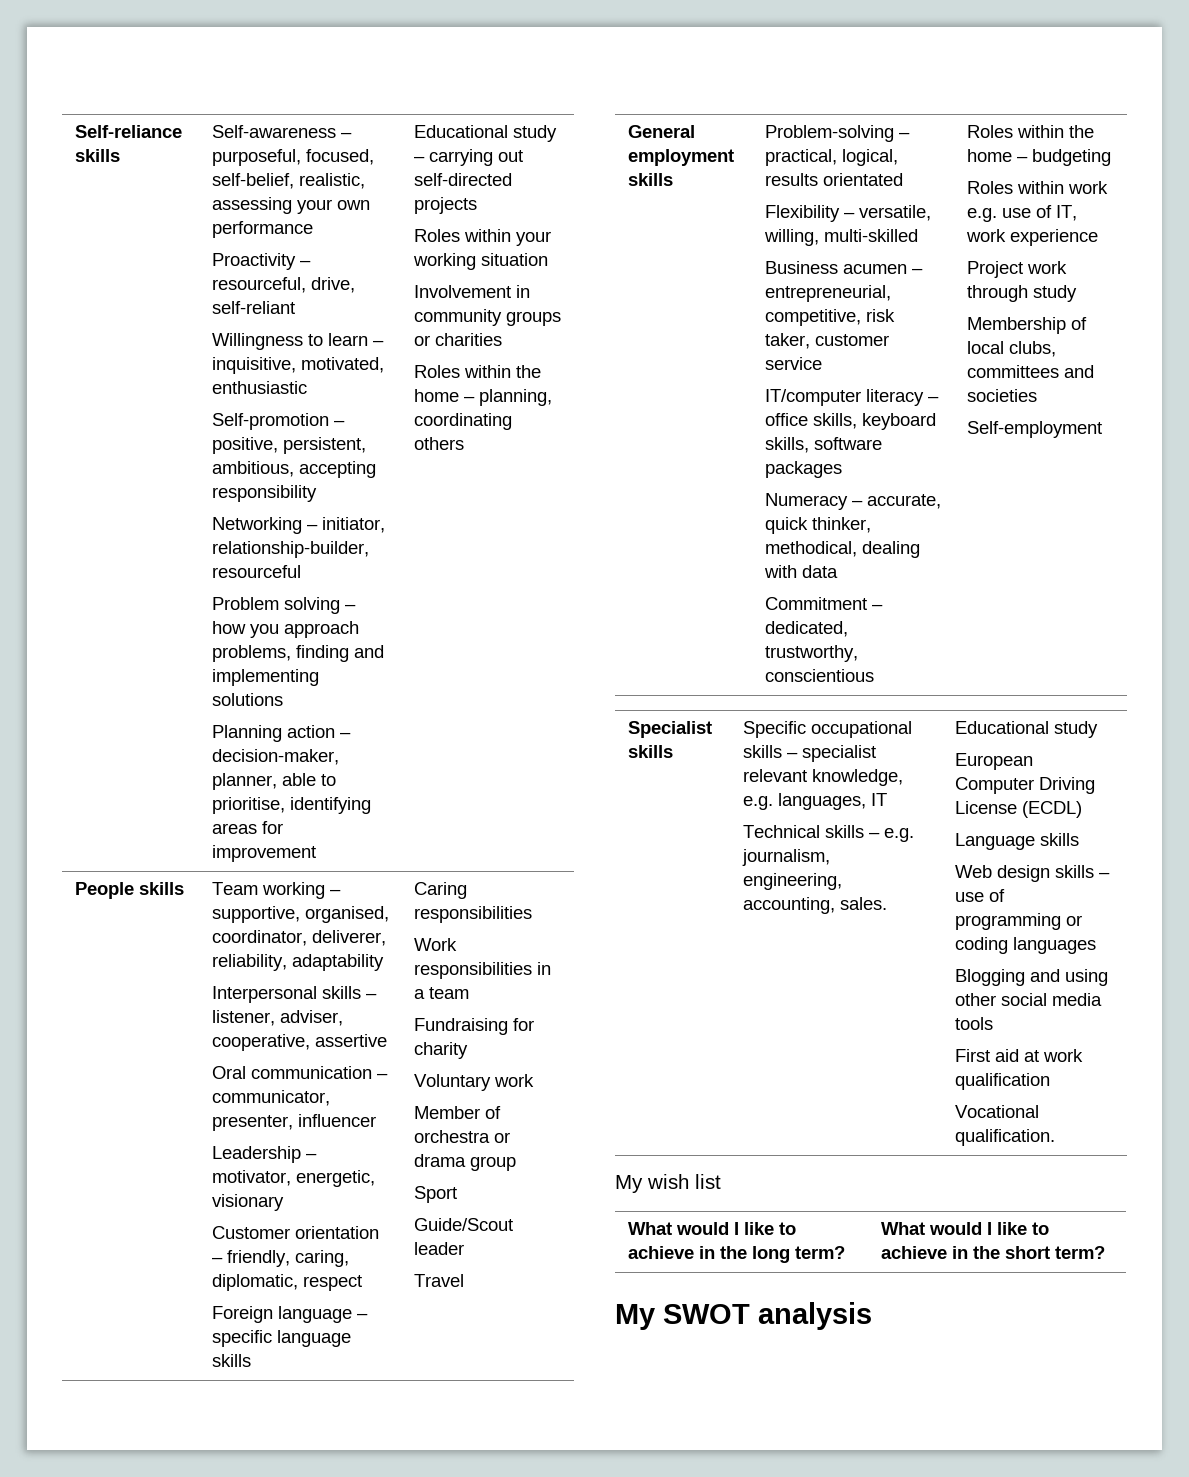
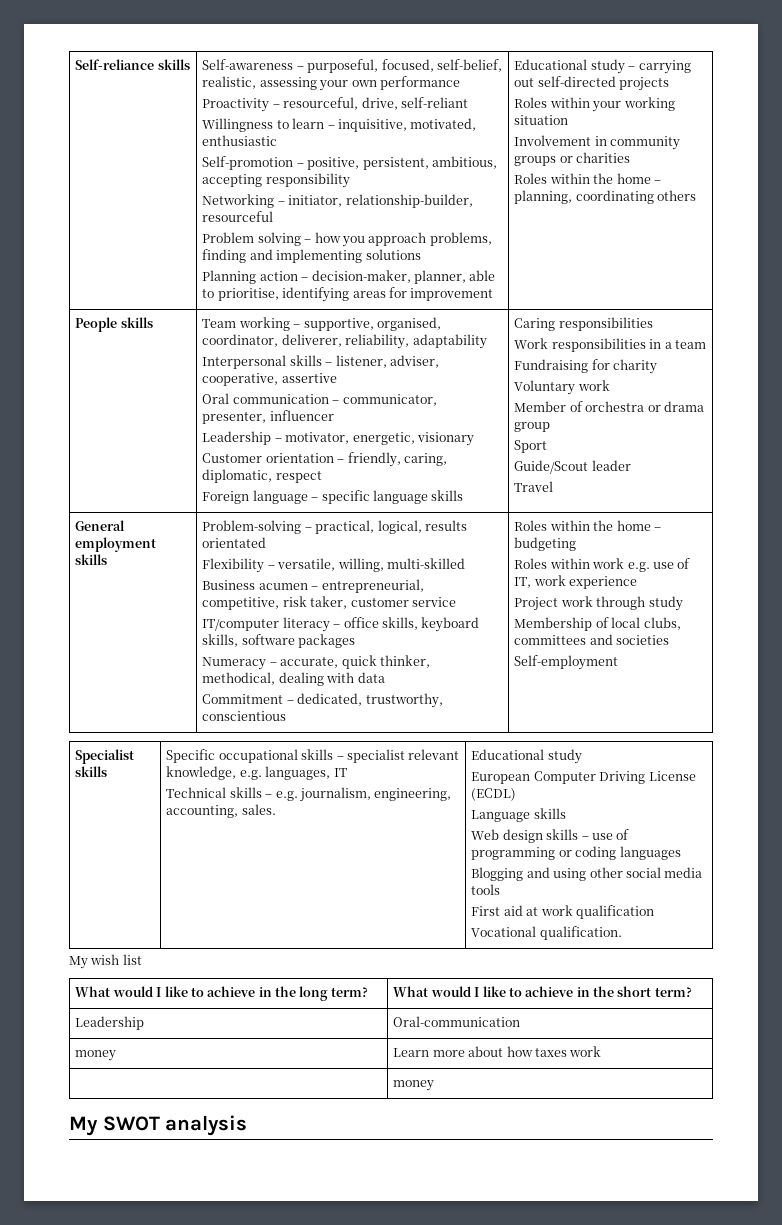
(1105, 1252) none -> [75,1016,145,1030] [393,1016,521,1027] [75,1050,117,1061] [393,1046,602,1057] [393,1080,435,1091] // Leadership | Oral-communication // money | Learn more about how taxes work // | money

